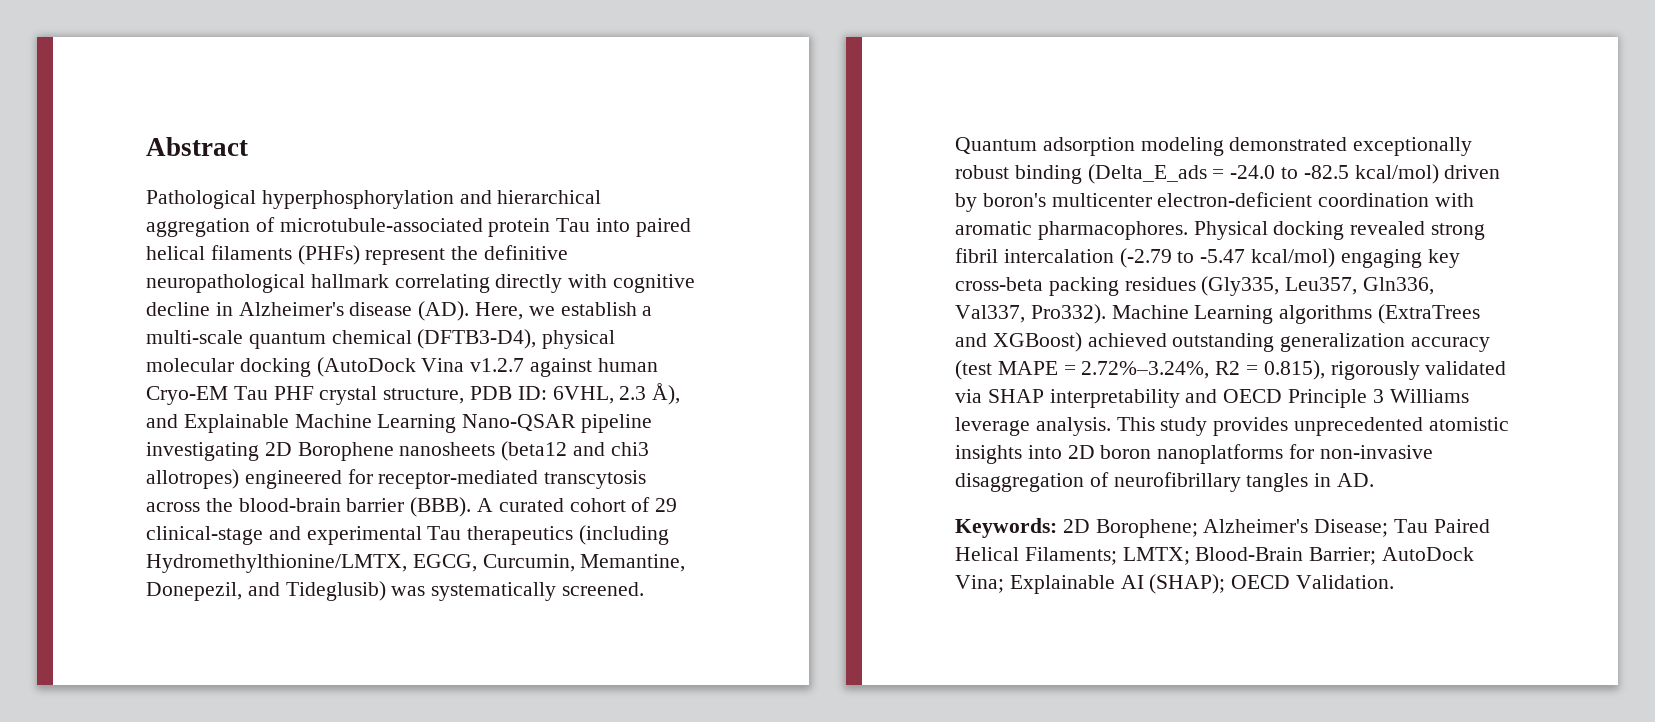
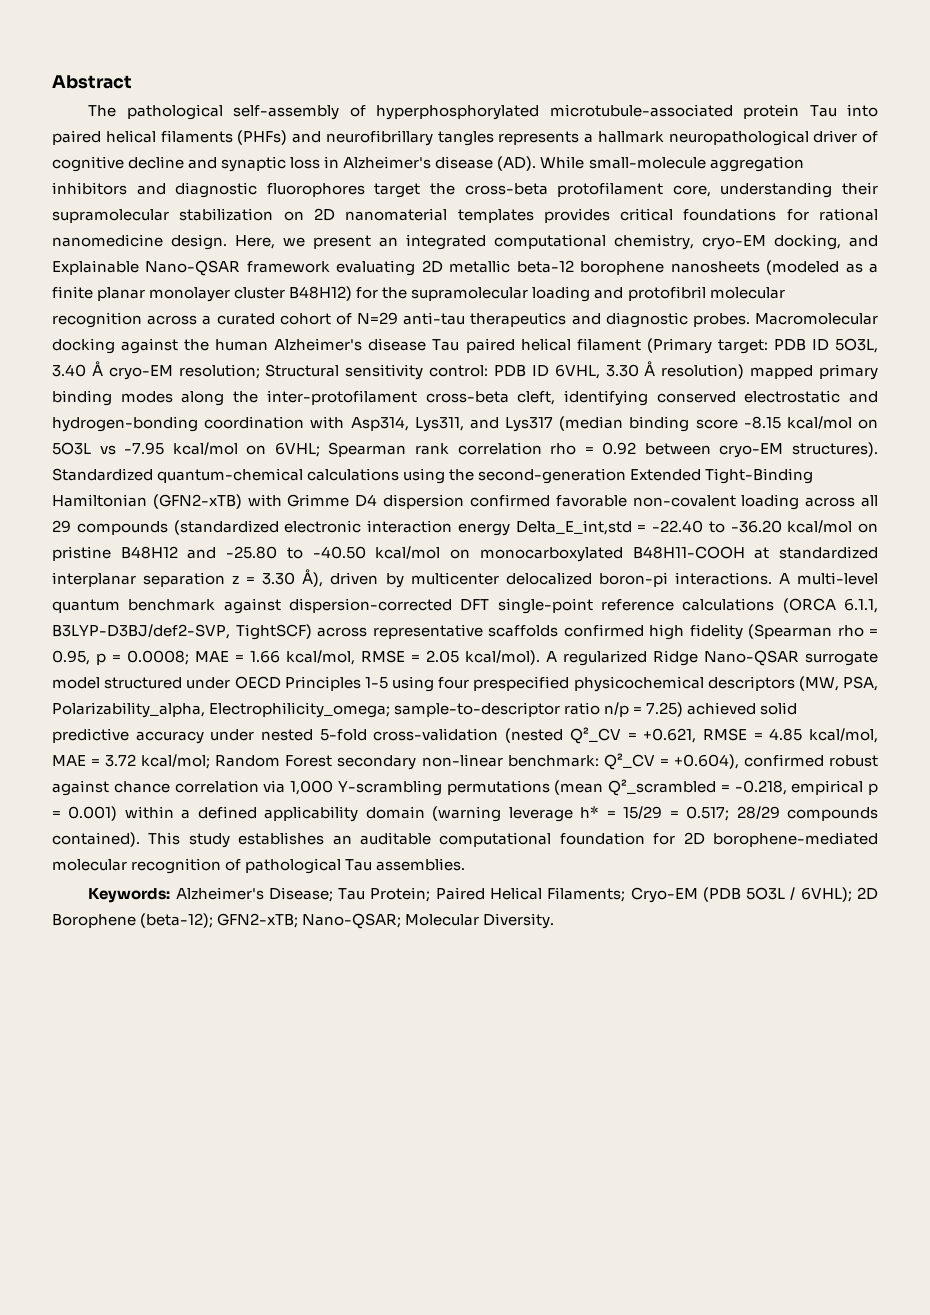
[146,190,602,209] [146,217,275,237] Pathological hyperphosphorylation and hierarchical aggregation of -> [88,104,540,120] The pathological self-assembly of hyperphosphorylated
[365,245,569,265] [146,274,696,293] [146,301,653,321] [146,329,616,349] [146,357,658,377] [146,383,681,405] [146,414,653,433] [146,441,649,461] [146,469,647,489] [146,497,678,517] [146,525,670,545] [146,554,686,573] [146,581,645,601] [955,137,1473,156] [955,164,1501,184] [955,192,1475,212] [955,221,1486,240] [955,248,1460,268] [955,276,1435,296] [955,304,1481,324] [955,332,1491,352] [955,360,1507,380] [955,389,1469,408] [955,417,1509,436] [955,444,1433,464] [955,472,1375,492] represent the definitive neuropathological hallmark correlating directly with cognitive decline in Alzheimer's disease (AD). Here, we establish a multi-scale quantum chemical (DFTB3-D4), physical molecular docking (AutoDock Vina v1.2.7 against human Cryo-EM Tau PHF crystal structure, PDB ID: 6VHL, 2.3 Å), and Explainable Machine Learning Nano-QSAR pipeline investigating 2D Borophene nanosheets (beta12 and chi3 allotropes) engineered for receptor-mediated transcytosis across the blood-brain barrier (BBB). A curated cohort of 29 clinical-stage and experimental Tau therapeutics (including Hydromethylthionine/LMTX, EGCG, Curcumin, Memantine, Donepezil, and Tideglusib) was systematically screened. Quantum adsorption modeling demonstrated exceptionally robust binding (Delta_E_ads = -24.0 to -82.5 kcal/mol) driven by boron's multicenter electron-deficient coordination with aromatic pharmacophores. Physical docking revealed strong fibril intercalation (-2.79 to -5.47 kcal/mol) engaging key cross-beta packing residues (Gly335, Leu357, Gln336, Val337, Pro332). Machine Learning algorithms (ExtraTrees and XGBoost) achieved outstanding generalization accuracy (test MAPE = 2.72%–3.24%, R2 = 0.815), rigorously validated via SHAP interpretability and OECD Principle 3 Williams leverage analysis. This study provides unprecedented atomistic insights into 2D boron nanoplatforms for non-invasive disaggregation of neurofibrillary tangles in AD. -> [292,130,878,146] [52,156,804,172] [52,182,879,198] [52,208,878,223] [52,234,878,250] [52,260,879,276] [52,286,785,302] [52,312,878,328] [52,338,878,354] [52,361,879,380] [52,390,878,406] [52,416,878,432] [52,442,878,458] [52,468,814,484] [52,494,879,510] [52,520,878,536] [52,546,879,562] [52,569,879,588] [52,598,878,614] [52,624,878,640] [52,650,878,666] [52,676,878,692] [52,702,798,718] [52,727,879,744] [52,753,879,770] [52,779,878,796] [52,806,879,822] [52,832,878,848] [52,858,466,874] and neurofibrillary tangles represents a hallmark neuropathological driver of cognitive decline and synaptic loss in Alzheimer's disease (AD). While small-molecule aggregation inhibitors and diagnostic fluorophores target the cross-beta protofilament core, understanding their supramolecular stabilization on 2D nanomaterial templates provides critical foundations for rational nanomedicine design. Here, we present an integrated computational chemistry, cryo-EM docking, and Explainable Nano-QSAR framework evaluating 2D metallic beta-12 borophene nanosheets (modeled as a finite planar monolayer cluster B48H12) for the supramolecular loading and protofibril molecular recognition across a curated cohort of N=29 anti-tau therapeutics and diagnostic probes. Macromolecular docking against the human Alzheimer's disease Tau paired helical filament (Primary target: PDB ID 5O3L, 3.40 Å cryo-EM resolution; Structural sensitivity control: PDB ID 6VHL, 3.30 Å resolution) mapped primary binding modes along the inter-protofilament cross-beta cleft, identifying conserved electrostatic and hydrogen-bonding coordination with Asp314, Lys311, and Lys317 (median binding score -8.15 kcal/mol on 5O3L vs -7.95 kcal/mol on 6VHL; Spearman rank correlation rho = 0.92 between cryo-EM structures). Standardized quantum-chemical calculations using the second-generation Extended Tight-Binding Hamiltonian (GFN2-xTB) with Grimme D4 dispersion confirmed favorable non-covalent loading across all 29 compounds (standardized electronic interaction energy Delta_E_int,std = -22.40 to -36.20 kcal/mol on pristine B48H12 and -25.80 to -40.50 kcal/mol on monocarboxylated B48H11-COOH at standardized interplanar separation z = 3.30 Å), driven by multicenter delocalized boron-pi interactions. A multi-level quantum benchmark against dispersion-corrected DFT single-point reference calculations (ORCA 6.1.1, B3LYP-D3BJ/def2-SVP, TightSCF) across representative scaffolds confirmed high fidelity (Spearman rho = 0.95, p = 0.0008; MAE = 1.66 kcal/mol, RMSE = 2.05 kcal/mol). A regularized Ridge Nano-QSAR surrogate model structured under OECD Principles 1-5 using four prespecified physicochemical descriptors (MW, PSA, Polarizability_alpha, Electrophilicity_omega; sample-to-descriptor ratio n/p = 7.25) achieved solid predictive accuracy under nested 5-fold cross-validation (nested Q²_CV = +0.621, RMSE = 4.85 kcal/mol, MAE = 3.72 kcal/mol; Random Forest secondary non-linear benchmark: Q²_CV = +0.604), confirmed robust against chance correlation via 1,000 Y-scrambling permutations (mean Q²_scrambled = -0.218, empirical p = 0.001) within a defined applicability domain (warning leverage h* = 15/29 = 0.517; 28/29 compounds contained). This study establishes an auditable computational foundation for 2D borophene-mediated molecular recognition of pathological Tau assemblies.
[1062,519,1198,538] 2D Borophene; -> (171, 895) none
(1429, 526) none -> [370,887,431,902] Protein;
[1122,547,1475,565] [955,574,1395,594] LMTX; Blood-Brain Barrier; AutoDock Vina; Explainable AI (SHAP); OECD Validation. -> [630,887,879,903] [52,913,555,929] Cryo-EM (PDB 5O3L / 6VHL); 2D Borophene (beta-12); GFN2-xTB; Nano-QSAR; Molecular Diversity.

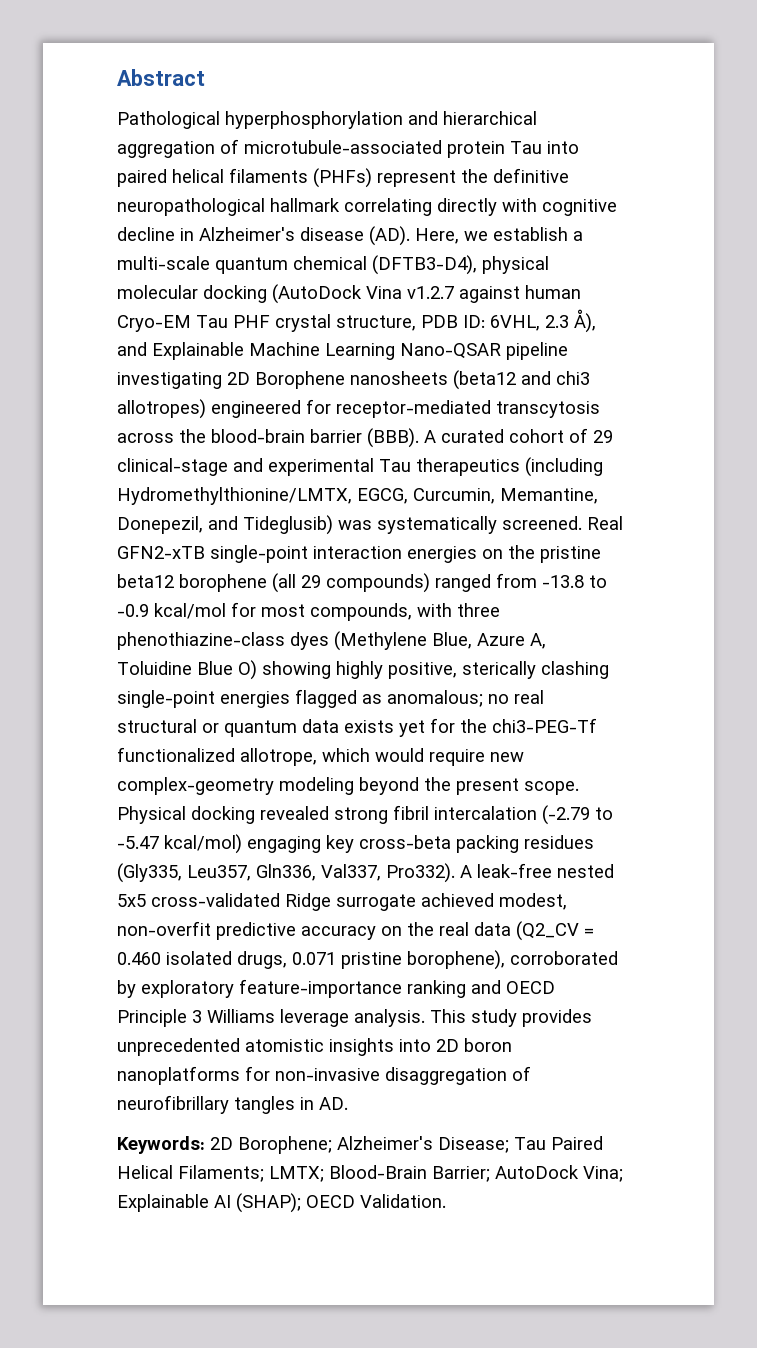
[88,104,540,120] The pathological self-assembly of hyperphosphorylated -> [117,111,537,129] [117,139,239,158] Pathological hyperphosphorylation and hierarchical aggregation of
[292,130,878,146] [52,156,804,172] [52,182,879,198] [52,208,878,223] [52,234,878,250] [52,260,879,276] [52,286,785,302] [52,312,878,328] [52,338,878,354] [52,361,879,380] [52,390,878,406] [52,416,878,432] [52,442,878,458] [52,468,814,484] [52,494,879,510] [52,520,878,536] [52,546,879,562] [52,569,879,588] [52,598,878,614] [52,624,878,640] [52,650,878,666] [52,676,878,692] [52,702,798,718] [52,727,879,744] [52,753,879,770] [52,779,878,796] [52,806,879,822] [52,832,878,848] [52,858,466,874] and neurofibrillary tangles represents a hallmark neuropathological driver of cognitive decline and synaptic loss in Alzheimer's disease (AD). While small-molecule aggregation inhibitors and diagnostic fluorophores target the cross-beta protofilament core, understanding their supramolecular stabilization on 2D nanomaterial templates provides critical foundations for rational nanomedicine design. Here, we present an integrated computational chemistry, cryo-EM docking, and Explainable Nano-QSAR framework evaluating 2D metallic beta-12 borophene nanosheets (modeled as a finite planar monolayer cluster B48H12) for the supramolecular loading and protofibril molecular recognition across a curated cohort of N=29 anti-tau therapeutics and diagnostic probes. Macromolecular docking against the human Alzheimer's disease Tau paired helical filament (Primary target: PDB ID 5O3L, 3.40 Å cryo-EM resolution; Structural sensitivity control: PDB ID 6VHL, 3.30 Å resolution) mapped primary binding modes along the inter-protofilament cross-beta cleft, identifying conserved electrostatic and hydrogen-bonding coordination with Asp314, Lys311, and Lys317 (median binding score -8.15 kcal/mol on 5O3L vs -7.95 kcal/mol on 6VHL; Spearman rank correlation rho = 0.92 between cryo-EM structures). Standardized quantum-chemical calculations using the second-generation Extended Tight-Binding Hamiltonian (GFN2-xTB) with Grimme D4 dispersion confirmed favorable non-covalent loading across all 29 compounds (standardized electronic interaction energy Delta_E_int,std = -22.40 to -36.20 kcal/mol on pristine B48H12 and -25.80 to -40.50 kcal/mol on monocarboxylated B48H11-COOH at standardized interplanar separation z = 3.30 Å), driven by multicenter delocalized boron-pi interactions. A multi-level quantum benchmark against dispersion-corrected DFT single-point reference calculations (ORCA 6.1.1, B3LYP-D3BJ/def2-SVP, TightSCF) across representative scaffolds confirmed high fidelity (Spearman rho = 0.95, p = 0.0008; MAE = 1.66 kcal/mol, RMSE = 2.05 kcal/mol). A regularized Ridge Nano-QSAR surrogate model structured under OECD Principles 1-5 using four prespecified physicochemical descriptors (MW, PSA, Polarizability_alpha, Electrophilicity_omega; sample-to-descriptor ratio n/p = 7.25) achieved solid predictive accuracy under nested 5-fold cross-validation (nested Q²_CV = +0.621, RMSE = 4.85 kcal/mol, MAE = 3.72 kcal/mol; Random Forest secondary non-linear benchmark: Q²_CV = +0.604), confirmed robust against chance correlation via 1,000 Y-scrambling permutations (mean Q²_scrambled = -0.218, empirical p = 0.001) within a defined applicability domain (warning leverage h* = 15/29 = 0.517; 28/29 compounds contained). This study establishes an auditable computational foundation for 2D borophene-mediated molecular recognition of pathological Tau assemblies. -> [377,168,569,187] [117,198,617,216] [117,226,583,246] [117,255,549,275] [117,284,581,304] [117,309,596,333] [117,342,568,360] [117,370,590,390] [117,399,600,419] [117,428,613,448] [117,457,603,477] [117,487,598,505] [117,515,623,535] [117,545,601,563] [117,573,607,593] [117,602,500,621] [117,631,546,651] [117,660,609,680] [117,689,544,708] [117,718,597,737] [117,747,524,766] [117,777,579,795] [117,805,613,825] [117,834,594,854] [117,863,614,883] [117,893,567,911] [117,921,594,941] [117,950,618,970] [117,979,555,998] [117,1009,592,1027] [117,1038,512,1056] [117,1066,531,1085] [117,1095,348,1114] represent the definitive neuropathological hallmark correlating directly with cognitive decline in Alzheimer's disease (AD). Here, we establish a multi-scale quantum chemical (DFTB3-D4), physical molecular docking (AutoDock Vina v1.2.7 against human Cryo-EM Tau PHF crystal structure, PDB ID: 6VHL, 2.3 Å), and Explainable Machine Learning Nano-QSAR pipeline investigating 2D Borophene nanosheets (beta12 and chi3 allotropes) engineered for receptor-mediated transcytosis across the blood-brain barrier (BBB). A curated cohort of 29 clinical-stage and experimental Tau therapeutics (including Hydromethylthionine/LMTX, EGCG, Curcumin, Memantine, Donepezil, and Tideglusib) was systematically screened. Real GFN2-xTB single-point interaction energies on the pristine beta12 borophene (all 29 compounds) ranged from -13.8 to -0.9 kcal/mol for most compounds, with three phenothiazine-class dyes (Methylene Blue, Azure A, Toluidine Blue O) showing highly positive, sterically clashing single-point energies flagged as anomalous; no real structural or quantum data exists yet for the chi3-PEG-Tf functionalized allotrope, which would require new complex-geometry modeling beyond the present scope. Physical docking revealed strong fibril intercalation (-2.79 to -5.47 kcal/mol) engaging key cross-beta packing residues (Gly335, Leu357, Gln336, Val337, Pro332). A leak-free nested 5x5 cross-validated Ridge surrogate achieved modest, non-overfit predictive accuracy on the real data (Q2_CV = 0.460 isolated drugs, 0.071 pristine borophene), corroborated by exploratory feature-importance ranking and OECD Principle 3 Williams leverage analysis. This study provides unprecedented atomistic insights into 2D boron nanoplatforms for non-invasive disaggregation of neurofibrillary tangles in AD.
(171, 895) none -> [210,1136,332,1154] 2D Borophene;
[370,887,431,902] Protein; -> (546, 1143) none
[630,887,879,903] [52,913,555,929] Cryo-EM (PDB 5O3L / 6VHL); 2D Borophene (beta-12); GFN2-xTB; Nano-QSAR; Molecular Diversity. -> [269,1165,623,1182] [117,1193,446,1213] LMTX; Blood-Brain Barrier; AutoDock Vina; Explainable AI (SHAP); OECD Validation.

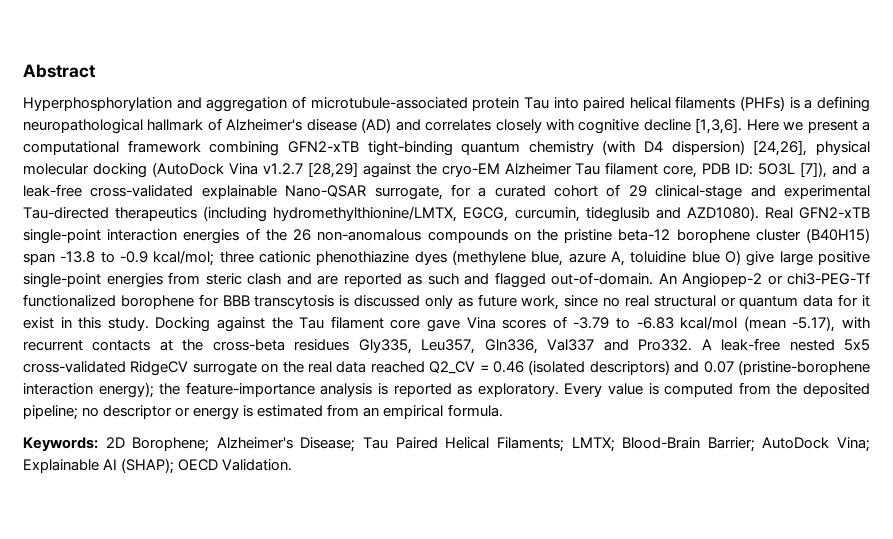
[117,111,537,129] Pathological hyperphosphorylation and hierarchical -> [23,97,202,111] Hyperphosphorylation and
[377,168,569,187] [117,198,617,216] [117,226,583,246] [117,255,477,275] represent the definitive neuropathological hallmark correlating directly with cognitive decline in Alzheimer's disease (AD). Here, we establish a multi-scale quantum chemical (DFTB3-D4), -> [789,96,870,112] [23,118,870,134] [23,140,808,156] is a defining neuropathological hallmark of Alzheimer's disease (AD) and correlates closely with cognitive decline [1,3,6]. Here we present a computational framework combining GFN2-xTB tight-binding quantum chemistry (with D4 dispersion) [24,26],
[459,285,581,303] [117,309,596,333] [117,342,568,360] [117,370,590,390] [117,399,600,419] [117,428,436,448] against human Cryo-EM Tau PHF crystal structure, PDB ID: 6VHL, 2.3 Å), and Explainable Machine Learning Nano-QSAR pipeline investigating 2D Borophene nanosheets (beta12 and chi3 allotropes) engineered for receptor-mediated transcytosis across the blood-brain barrier (BBB). A -> [307,162,871,178] [23,184,487,200] [28,29] against the cryo-EM Alzheimer Tau filament core, PDB ID: 5O3L [7]), and a leak-free cross-validated explainable Nano-QSAR surrogate, for a
[379,459,411,472] Tau -> [23,207,109,219] Tau-directed
[117,487,598,505] [117,515,582,535] Hydromethylthionine/LMTX, EGCG, Curcumin, Memantine, Donepezil, and Tideglusib) was systematically screened. -> [273,206,759,222] hydromethylthionine/LMTX, EGCG, curcumin, tideglusib and AZD1080).
[482,545,601,563] [117,573,607,593] [117,602,500,621] [117,631,546,651] [117,660,609,680] [117,689,483,708] on the pristine beta12 borophene (all 29 compounds) ranged from -13.8 to -0.9 kcal/mol for most compounds, with three phenothiazine-class dyes (Methylene Blue, Azure A, Toluidine Blue O) showing highly positive, sterically clashing single-point energies flagged as anomalous; -> [245,228,870,243] [23,250,871,266] [23,272,870,288] [23,294,599,310] of the 26 non-anomalous compounds on the pristine beta-12 borophene cluster (B40H15) span -13.8 to -0.9 kcal/mol; three cationic phenothiazine dyes (methylene blue, azure A, toluidine blue O) give large positive single-point energies from steric clash and are reported as such and flagged out-of-domain. An Angiopep-2 or chi3-PEG-Tf functionalized borophene for BBB transcytosis is discussed only as future work, since
[344,718,597,737] [117,747,524,766] [117,777,579,795] [117,805,613,825] [117,834,594,854] [117,863,455,883] exists yet for the chi3-PEG-Tf functionalized allotrope, which would require new complex-geometry modeling beyond the present scope. Physical docking revealed strong fibril intercalation (-2.79 to -5.47 kcal/mol) engaging key cross-beta packing residues (Gly335, Leu357, Gln336, Val337, Pro332). -> [838,294,871,307] [23,316,871,332] [23,339,693,354] for it exist in this study. Docking against the Tau filament core gave Vina scores of -3.79 to -6.83 kcal/mol (mean -5.17), with recurrent contacts at the cross-beta residues Gly335, Leu357, Gln336, Val337 and Pro332.
[285,893,567,911] [117,921,594,941] [117,950,618,970] [117,979,555,998] [117,1009,592,1027] [117,1038,512,1056] [117,1066,531,1085] [117,1095,348,1114] Ridge surrogate achieved modest, non-overfit predictive accuracy on the real data (Q2_CV = 0.460 isolated drugs, 0.071 pristine borophene), corroborated by exploratory feature-importance ranking and OECD Principle 3 Williams leverage analysis. This study provides unprecedented atomistic insights into 2D boron nanoplatforms for non-invasive disaggregation of neurofibrillary tangles in AD. -> [130,360,870,376] [23,382,871,398] [23,404,503,420] RidgeCV surrogate on the real data reached Q2_CV = 0.46 (isolated descriptors) and 0.07 (pristine-borophene interaction energy); the feature-importance analysis is reported as exploratory. Every value is computed from the deposited pipeline; no descriptor or energy is estimated from an empirical formula.

